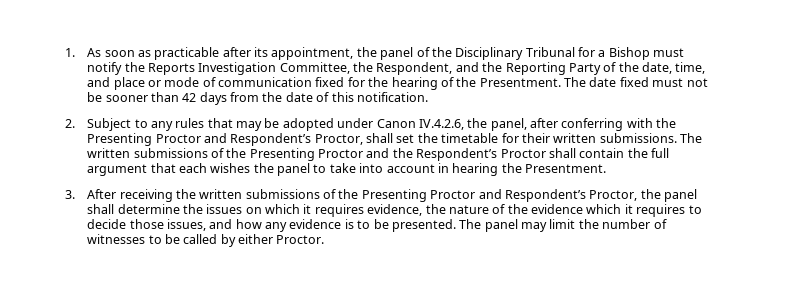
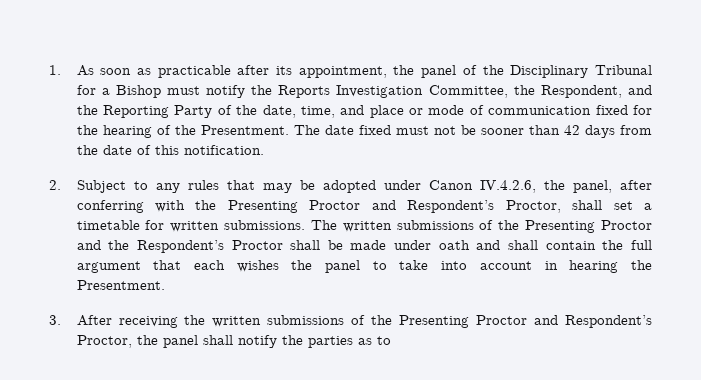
[417,133,438,143] the -> [644,203,652,210] a
[521,133,550,143] their -> (165, 225) none
(576, 153) none -> [327,240,539,250] be made under oath and shall
[117,204,702,217] [87,219,667,232] [87,234,325,247] determine the issues on which it requires evidence, the nature of the evidence which it requires to decide those issues, and how any evidence is to be presented. The panel may limit the number of witnesses to be called by either Proctor. -> [237,335,391,348] notify the parties as to

